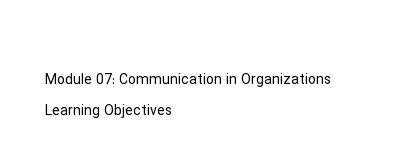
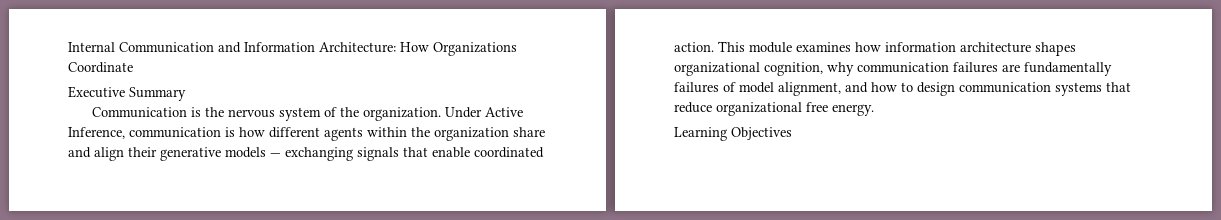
[44,72,332,87] Module 07: Communication in Organizations -> [68,42,517,56] [68,62,133,73] [68,86,186,101] [91,107,523,121] [68,127,545,141] [68,147,544,161] [674,41,1076,56] [674,62,1112,76] [674,82,1131,96] [674,102,874,116] Internal Communication and Information Architecture: How Organizations Coordinate // Executive Summary // Communication is the nervous system of the organization. Under Active Inference, communication is how different agents within the organization share and align their generative models — exchanging signals that enable coordinated action. This module examines how information architecture shapes organizational cognition, why communication failures are fundamentally failures of model alignment, and how to design communication systems that reduce organizational free energy.

